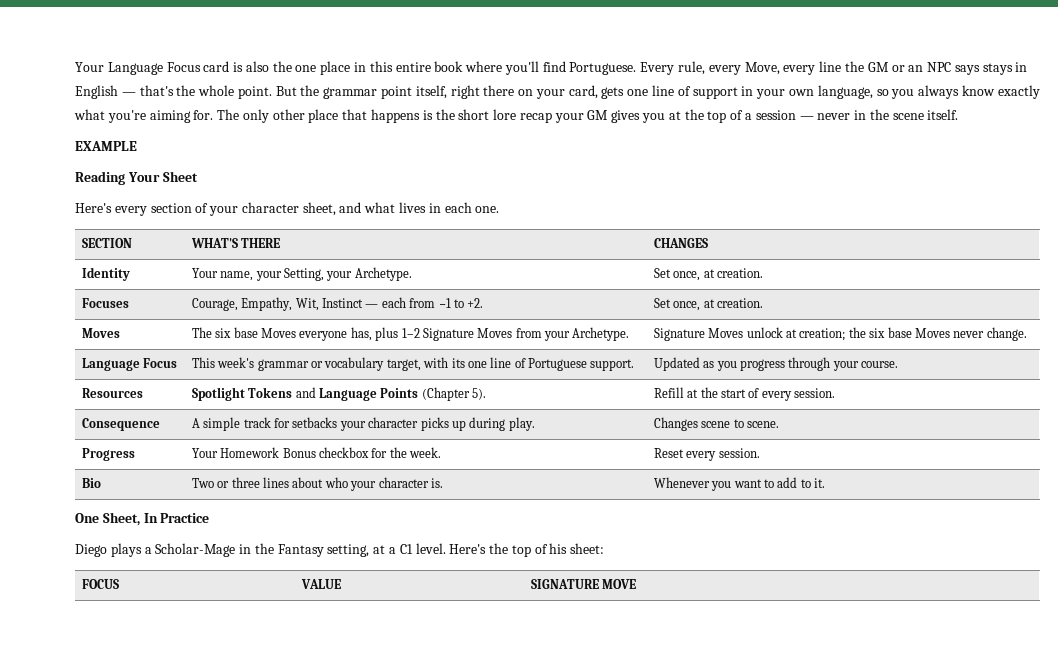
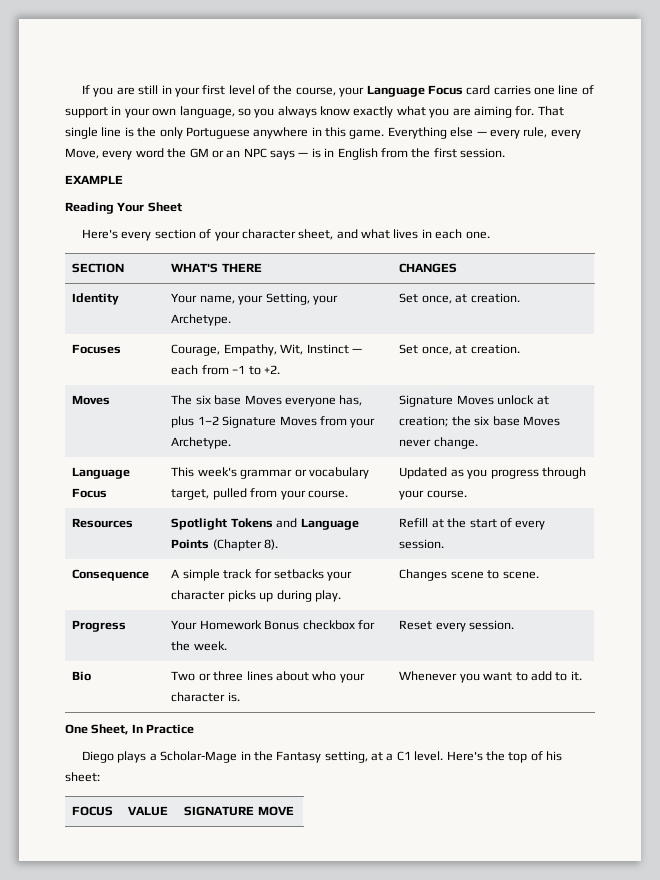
[75,61,1028,75] [75,85,625,99] Your Language Focus card is also the one place in this entire book where you'll find Portuguese. Every rule, every Move, every line the GM or an NPC says stays in English — that's the whole point. But the grammar point itself, right there on your card, gets -> [82,85,531,97] If you are still in your first level of the course, your Language Focus card carries
[107,109,959,123] you're aiming for. The only other place that happens is the short lore recap your GM gives you at the top of a session — never in the scene itself. -> [429,106,564,118] [65,127,581,139] [65,148,505,160] you are aiming for. That single line is the only Portuguese anywhere in this game. Everything else — every rule, every Move, every word the GM or an NPC says — is in English from the first session.
[423,357,635,371] with its one line of Portuguese support. -> [212,488,348,500] pulled from your course.
[472,388,487,400] 5). -> [264,539,279,550] 8).

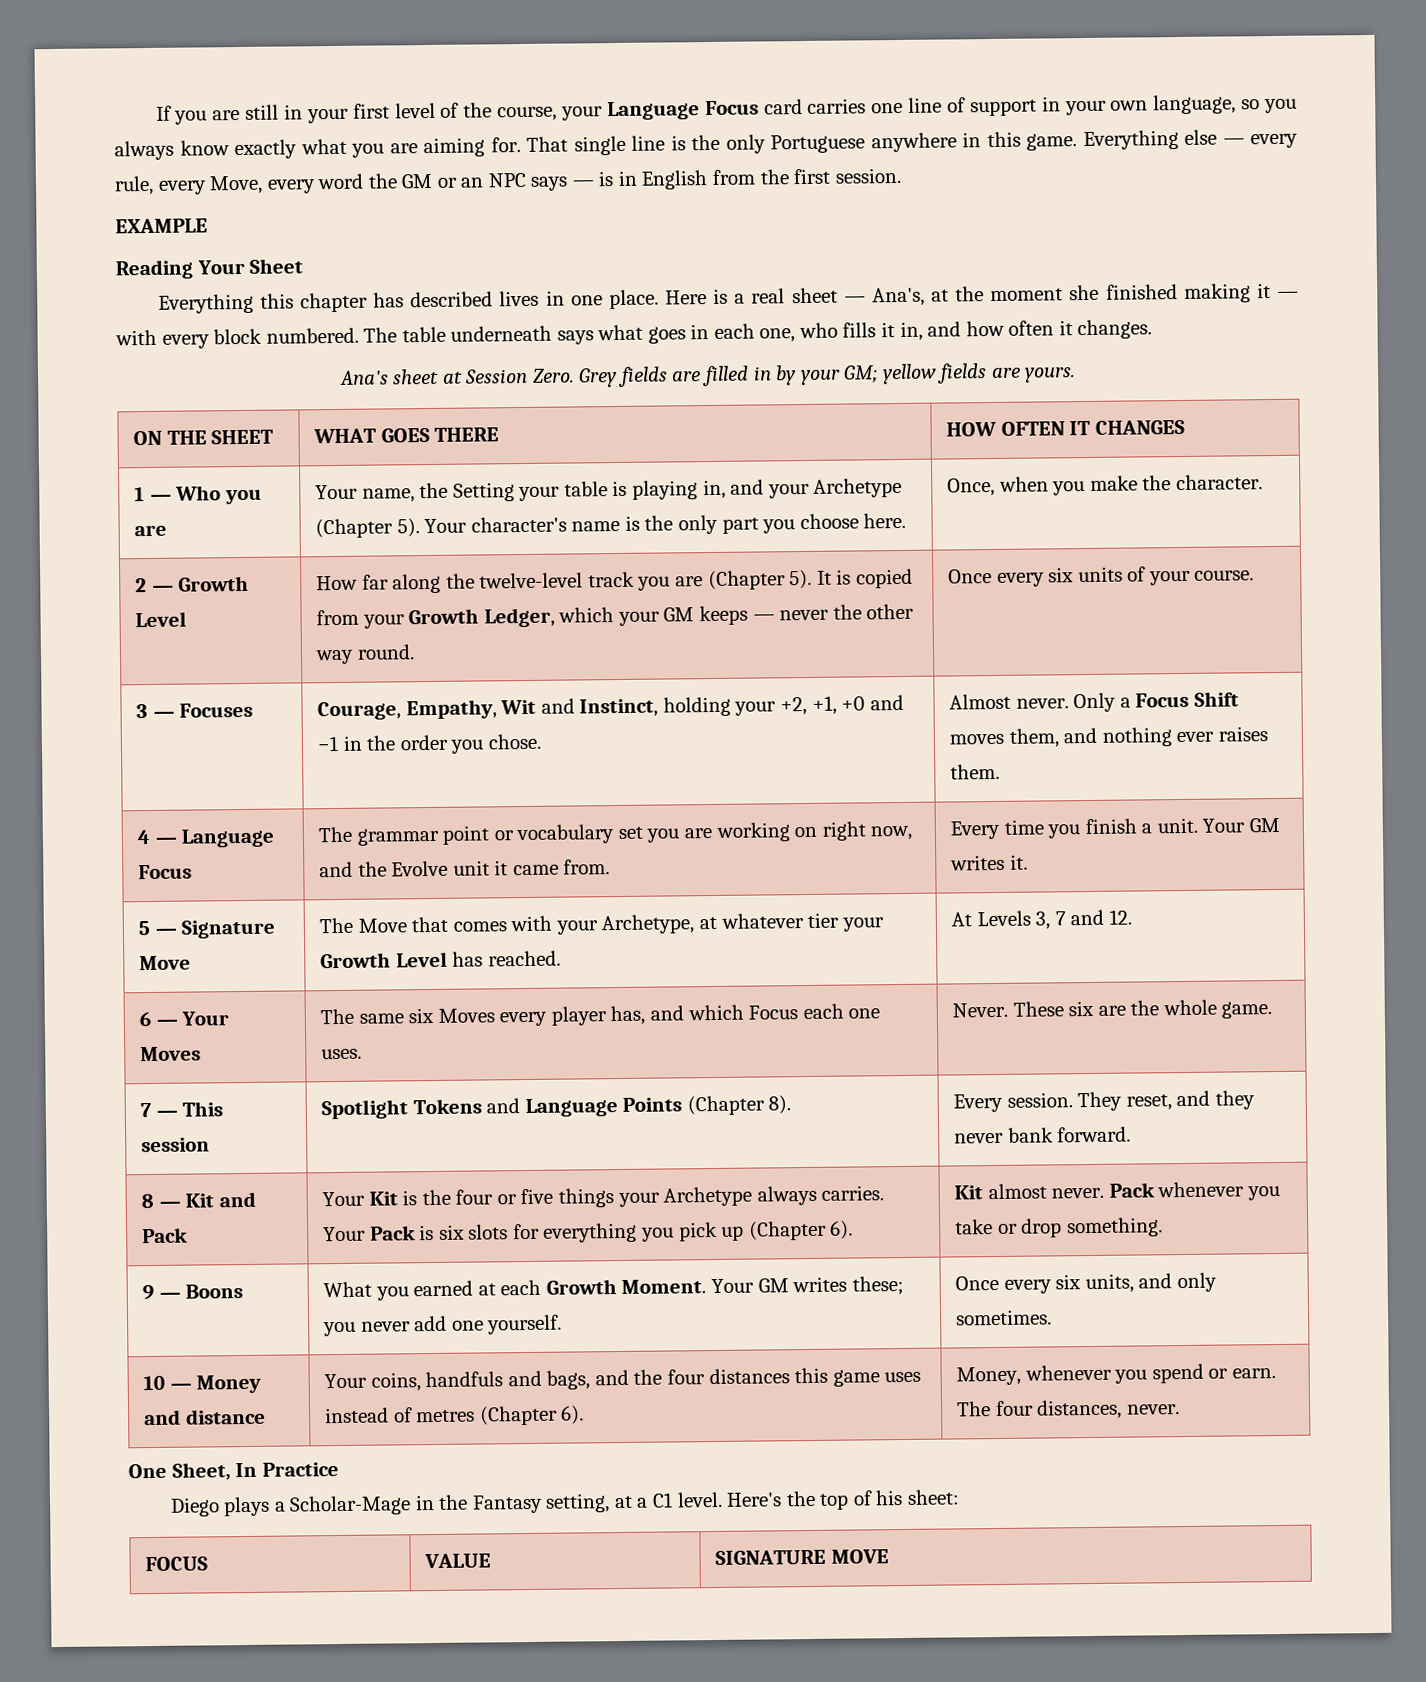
[82,229,490,241] [72,263,125,273] [171,263,262,273] [399,263,458,273] [72,293,120,305] [171,293,338,305] [171,314,232,326] [399,293,520,304] [72,344,122,354] [171,344,362,356] [171,365,280,375] [399,344,520,355] [72,395,111,405] [171,395,363,407] [171,416,376,428] [171,437,232,449] [399,395,549,407] [399,416,560,427] [399,437,478,449] [72,467,131,479] [72,488,108,498] [171,467,369,479] [171,488,348,500] [399,467,586,479] [399,490,467,500] [72,518,134,528] Here's every section of your character sheet, and what lives in each one. // SECTION | WHAT'S THERE | CHANGES // Identity | Your name, your Setting, your Archetype. | Set once, at creation. // Focuses | Courage, Empathy, Wit, Instinct — each from −1 to +2. | Set once, at creation. // Moves | The six base Moves everyone has, plus 1–2 Signature Moves from your Archetype. | Signature Moves unlock at creation; the six base Moves never change. // Language Focus | This week's grammar or vocabulary target, pulled from your course. | Updated as you progress through your course. // Resources -> [157,283,1300,314] [115,319,1153,349] [338,363,1077,388] [133,429,275,446] [313,427,500,444] [946,419,1185,437] [134,485,262,505] [134,524,168,537] [315,477,903,503] [315,512,907,539] [947,474,1263,497] [135,575,250,593] [135,611,188,628] [316,568,913,594] [316,603,915,629] [315,644,415,665] [948,566,1255,587] [136,702,254,719] [317,694,904,721] [317,733,542,754] [949,691,1239,713] [949,726,1268,748] [950,763,1001,780] [137,828,276,848] [138,864,193,880] [318,821,913,846] [319,859,611,878] [950,817,1280,840] [950,854,1028,871] [138,919,277,939] [139,955,192,971] [319,912,884,935] [320,950,561,969] [951,909,1132,930] [139,1011,230,1027] [140,1046,202,1062] [320,1003,881,1027] [321,1048,363,1060] [952,999,1273,1019] [140,1101,224,1118] [141,1137,211,1153] Everything this chapter has described lives in one place. Here is a real sheet — Ana's, at the moment she finished making it — with every block numbered. The table underneath says what goes in each one, who fills it in, and how often it changes. // Ana's sheet at Session Zero. Grey fields are filled in by your GM; yellow fields are yours. // ON THE SHEET | WHAT GOES THERE | HOW OFTEN IT CHANGES // 1 — Who you are | Your name, the Setting your table is playing in, and your Archetype (Chapter 5). Your character's name is the only part you choose here. | Once, when you make the character. // 2 — Growth Level | How far along the twelve-level track you are (Chapter 5). It is copied from your Growth Ledger, which your GM keeps — never the other way round. | Once every six units of your course. // 3 — Focuses | Courage, Empathy, Wit and Instinct, holding your +2, +1, +0 and −1 in the order you chose. | Almost never. Only a Focus Shift moves them, and nothing ever raises them. // 4 — Language Focus | The grammar point or vocabulary set you are working on right now, and the Evolve unit it came from. | Every time you finish a unit. Your GM writes it. // 5 — Signature Move | The Move that comes with your Archetype, at whatever tier your Growth Level has reached. | At Levels 3, 7 and 12. // 6 — Your Moves | The same six Moves every player has, and which Focus each one uses. | Never. These six are the whole game. // 7 — This session
[399,518,546,530] [399,539,445,549] [72,569,150,581] [171,569,353,581] [171,590,341,602] [399,569,539,581] [72,620,127,632] [171,620,375,630] [171,641,227,651] [399,620,515,632] [72,671,92,681] [171,671,365,683] [171,692,240,702] [399,671,582,683] Refill at the start of every session. // Consequence | A simple track for setbacks your character picks up during play. | Changes scene to scene. // Progress | Your Homework Bonus checkbox for the week. | Reset every session. // Bio | Two or three lines about who your character is. | Whenever you want to add to it. -> [953,1090,1255,1113] [954,1126,1132,1144] [141,1191,256,1209] [142,1227,189,1244] [322,1185,885,1208] [323,1220,854,1243] [954,1181,1280,1201] [955,1217,1163,1238] [142,1284,244,1301] [323,1275,904,1301] [323,1314,563,1337] [955,1272,1217,1294] [956,1309,1053,1326] [143,1374,262,1394] [144,1408,266,1426] [324,1367,922,1392] [325,1405,585,1426] [956,1363,1276,1386] [956,1399,1180,1420] Every session. They reset, and they never bank forward. // 8 — Kit and Pack | Your Kit is the four or five things your Archetype always carries. Your Pack is six slots for everything you pick up (Chapter 6). | Kit almost never. Pack whenever you take or drop something. // 9 — Boons | What you earned at each Growth Moment. Your GM writes these; you never add one yourself. | Once every six units, and only sometimes. // 10 — Money and distance | Your coins, handfuls and bags, and the four distances this game uses instead of metres (Chapter 6). | Money, whenever you spend or earn. The four distances, never.

